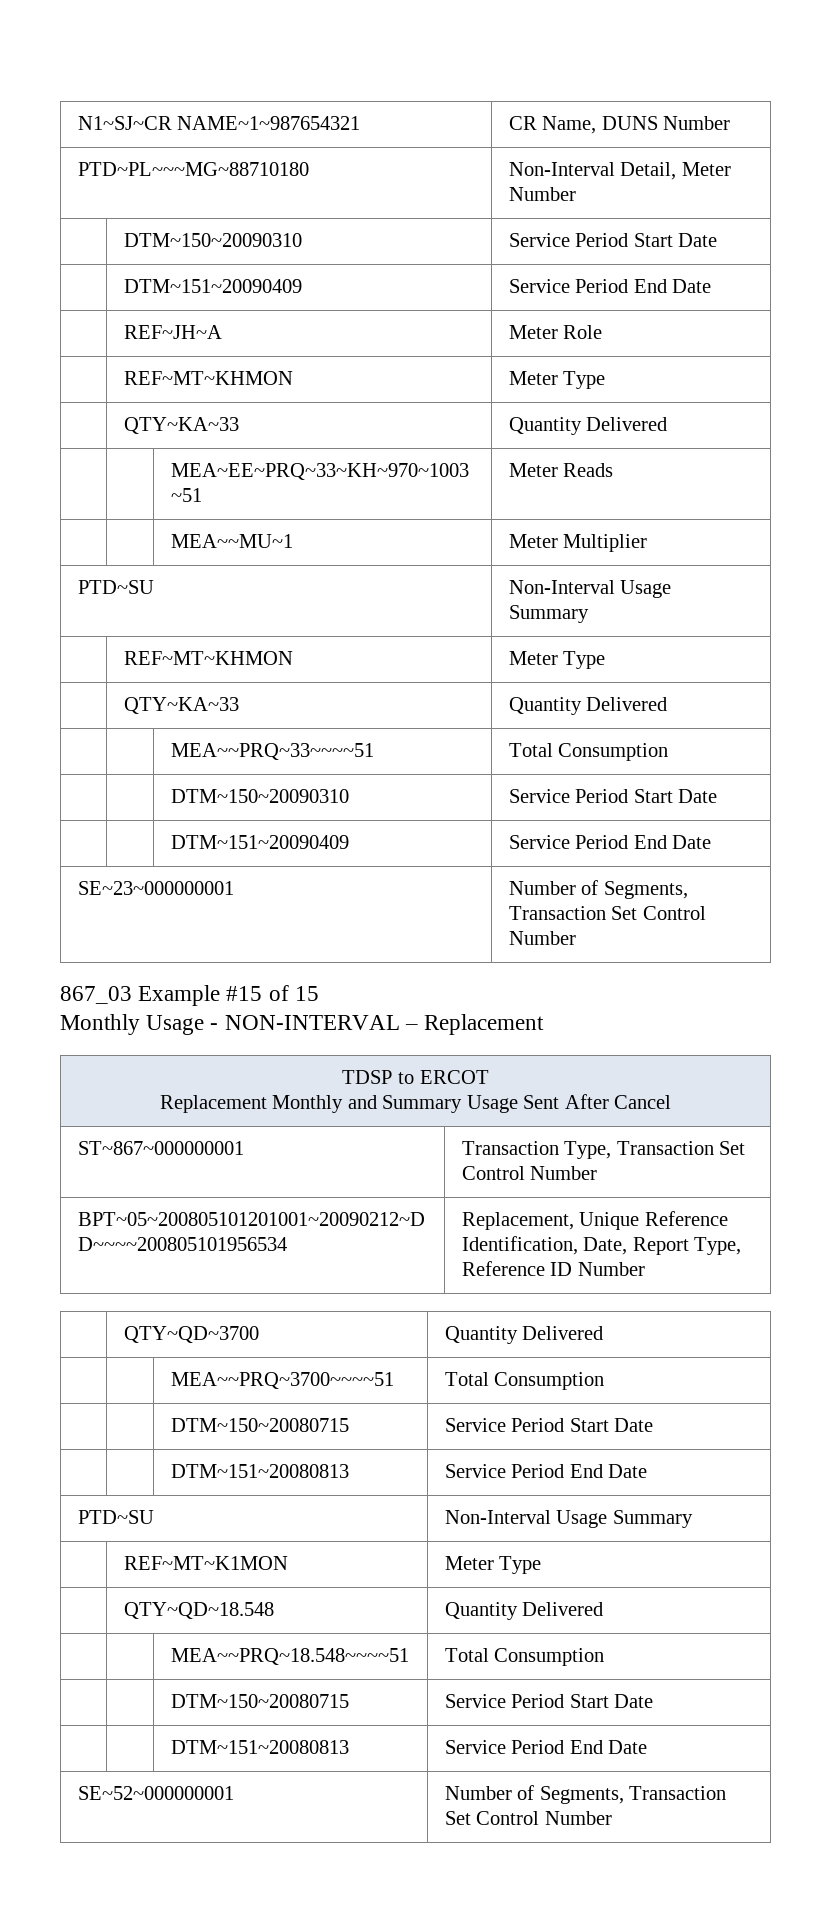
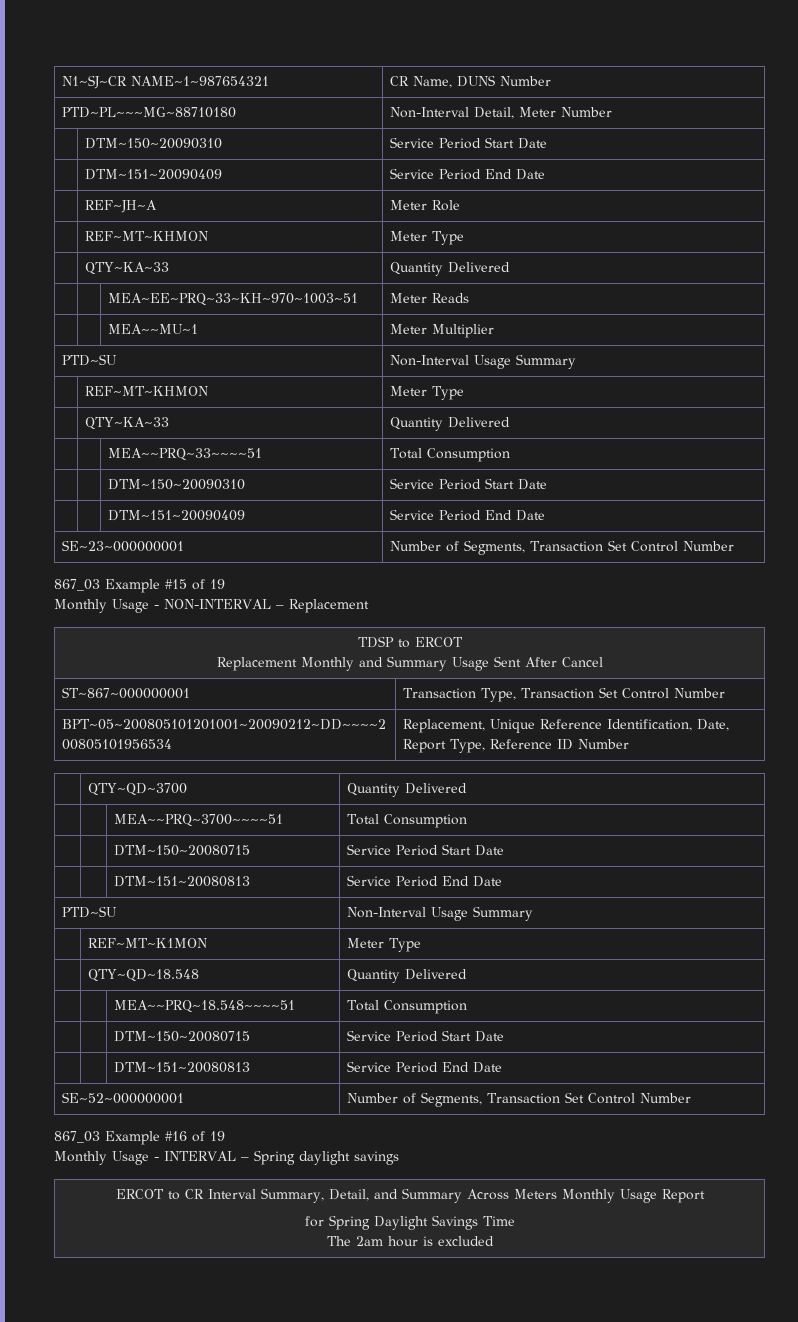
[294,986,319,1001] 15 -> [210,579,225,589] 19
(612, 1818) none -> [54,1131,225,1145] [54,1150,399,1165] [115,1188,705,1203] [304,1215,515,1230] [326,1236,494,1247] // 867_03 Example #16 of 19 // Monthly Usage - INTERVAL – Spring daylight savings // ERCOT to CR Interval Summary, Detail, and Summary Across Meters Monthly Usage Report // for Spring Daylight Savings Time // The 2am hour is excluded

